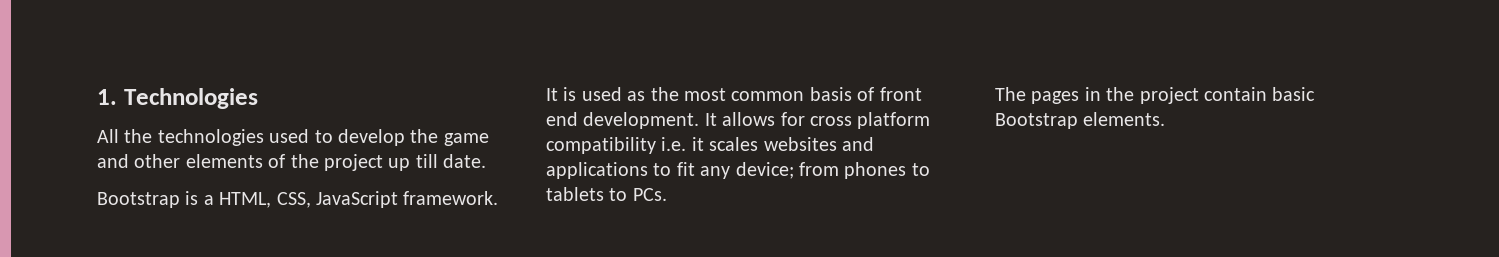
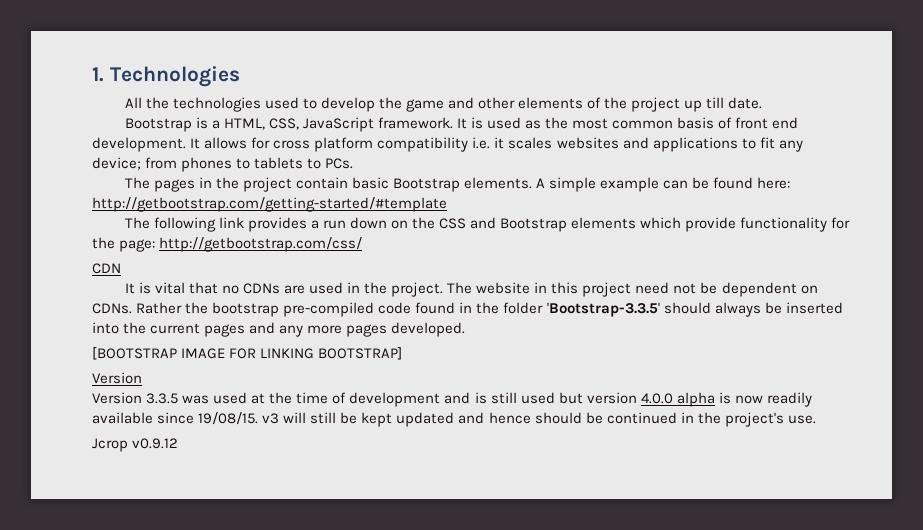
(1166, 119) none -> [536,177,791,192] [92,197,447,212] [124,217,851,232] [92,237,363,252] [92,263,121,274] [124,282,818,297] [92,302,843,317] [92,322,466,337] [92,347,403,360] [92,372,142,384] [92,392,812,407] [92,412,816,427] [92,438,179,452] A simple example can be found here: http://getbootstrap.com/getting-started/#template // The following link provides a run down on the CSS and Bootstrap elements which provide functionality for the page: http://getbootstrap.com/css/ // CDN // It is vital that no CDNs are used in the project. The website in this project need not be dependent on CDNs. Rather the bootstrap pre-compiled code found in the folder 'Bootstrap-3.3.5' should always be inserted into the current pages and any more pages developed. // [BOOTSTRAP IMAGE FOR LINKING BOOTSTRAP] // Version // Version 3.3.5 was used at the time of development and is still used but version 4.0.0 alpha is now readily available since 19/08/15. v3 will still be kept updated and hence should be continued in the project's use. // Jcrop v0.9.12

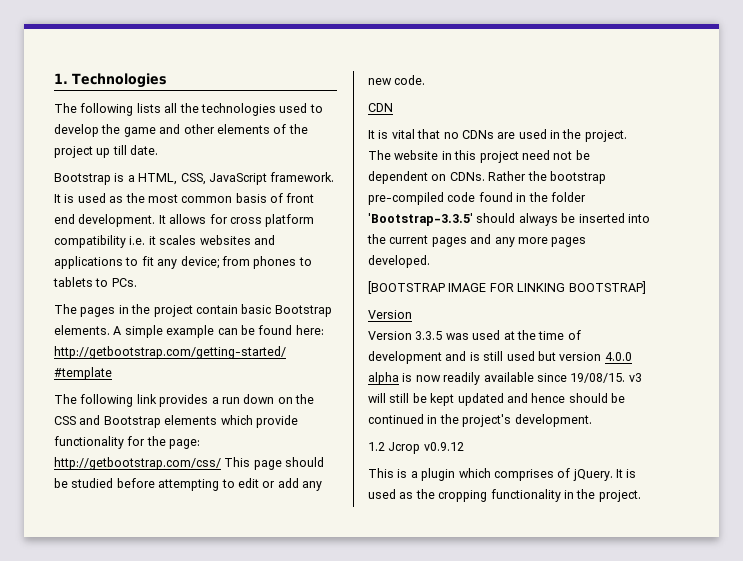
[124,97,142,108] All -> [54,103,178,116] The following lists all
(363, 244) none -> [224,457,325,470] [54,478,322,491] [368,75,426,85] This page should be studied before attempting to edit or add any new code.
[787,415,816,424] use. // -> [514,414,592,427] [368,442,385,451] development. // 1.2
(179, 443) none -> [368,468,637,481] [368,489,641,502] // This is a plugin which comprises of jQuery. It is used as the cropping functionality in the project.

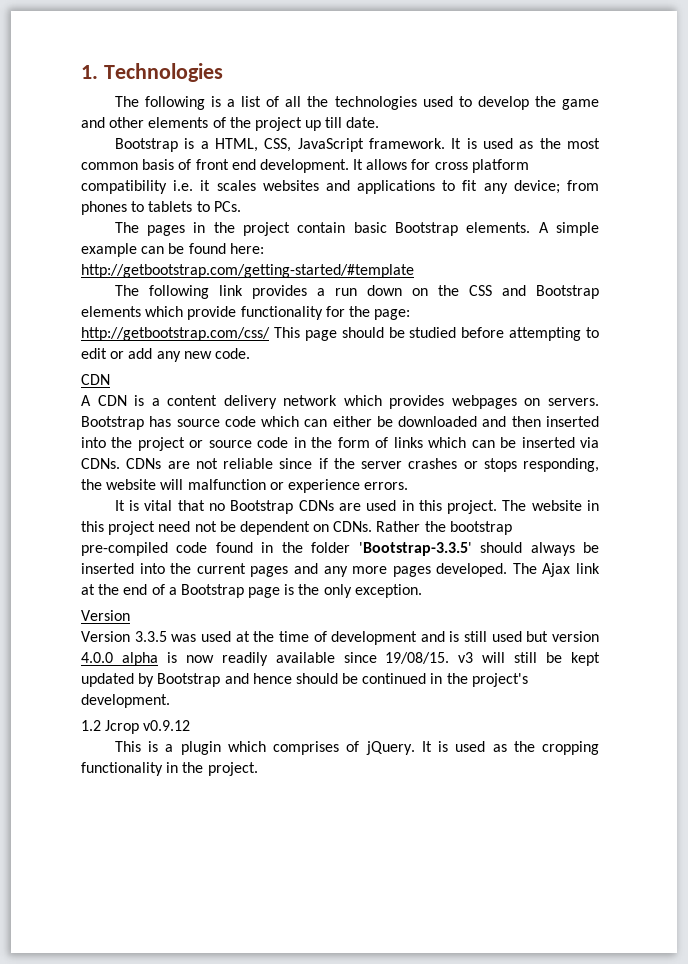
[136,103,161,113] lists -> [210,96,280,107] is a list of
(393, 107) none -> [81,395,599,409] [81,416,599,430] [81,437,599,451] [81,458,599,472] [81,479,409,493] // A CDN is a content delivery network which provides webpages on servers. Bootstrap has source code which can either be downloaded and then inserted into the project or source code in the form of links which can be inserted via CDNs. CDNs are not reliable since if the server crashes or stops responding, the website will malfunction or experience errors.
(459, 135) none -> [230,500,294,514] Bootstrap
[562,129,582,139] the -> [418,500,442,511] this
[368,281,646,294] // [BOOTSTRAP IMAGE FOR LINKING BOOTSTRAP] -> [512,563,600,577] [81,584,422,598] The Ajax link at the end of a Bootstrap page is the only exception.
(504, 399) none -> [138,673,221,687] by Bootstrap

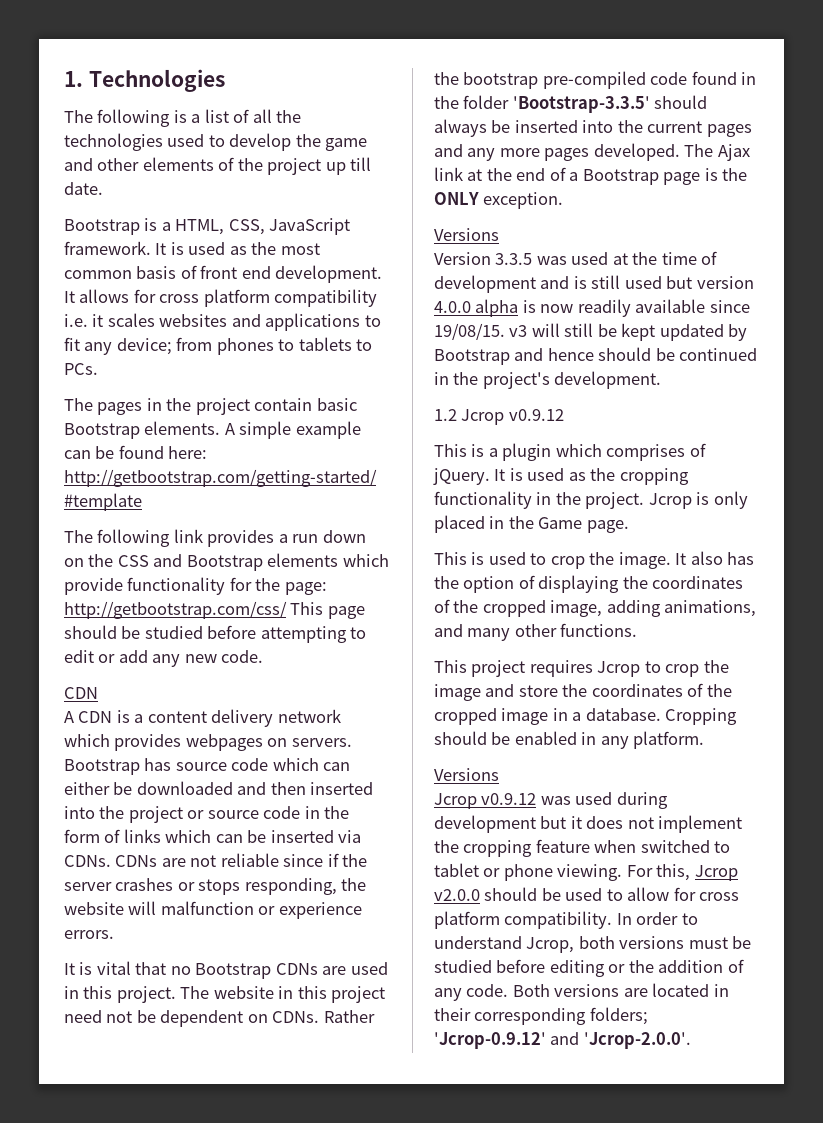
[323,584,352,598] only -> [434,192,479,205] ONLY
[81,610,130,621] Version -> [434,228,499,241] Versions
(258, 769) none -> [648,491,748,509] [434,515,629,533] [434,551,755,569] [434,575,744,593] [434,599,757,617] [434,623,638,641] [434,660,729,677] [434,683,732,701] [434,708,738,725] [434,731,705,749] [434,768,499,781] [434,792,668,809] [434,815,743,833] [434,839,731,857] [434,863,738,881] [434,887,740,901] [434,911,698,929] [434,936,752,953] [434,959,744,977] [434,983,729,1001] [434,1007,648,1025] [434,1032,691,1049] Jcrop is only placed in the Game page. // This is used to crop the image. It also has the option of displaying the coordinates of the cropped image, adding animations, and many other functions. // This project requires Jcrop to crop the image and store the coordinates of the cropped image in a database. Cropping should be enabled in any platform. // Versions // Jcrop v0.9.12 was used during development but it does not implement the cropping feature when switched to tablet or phone viewing. For this, Jcrop v2.0.0 should be used to allow for cross platform compatibility. In order to understand Jcrop, both versions must be studied before editing or the addition of any code. Both versions are located in their corresponding folders; 'Jcrop-0.9.12' and 'Jcrop-2.0.0'.

